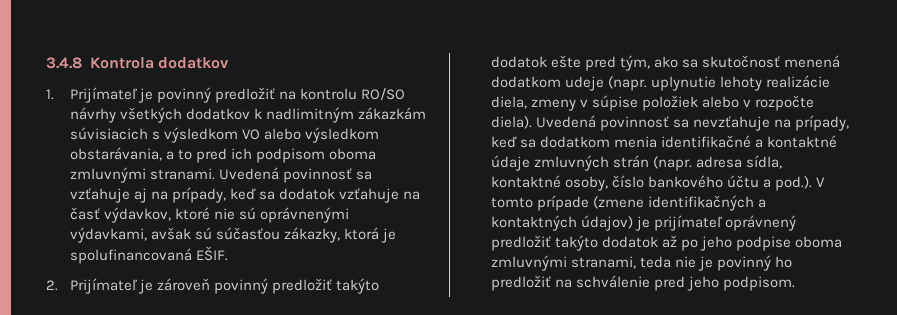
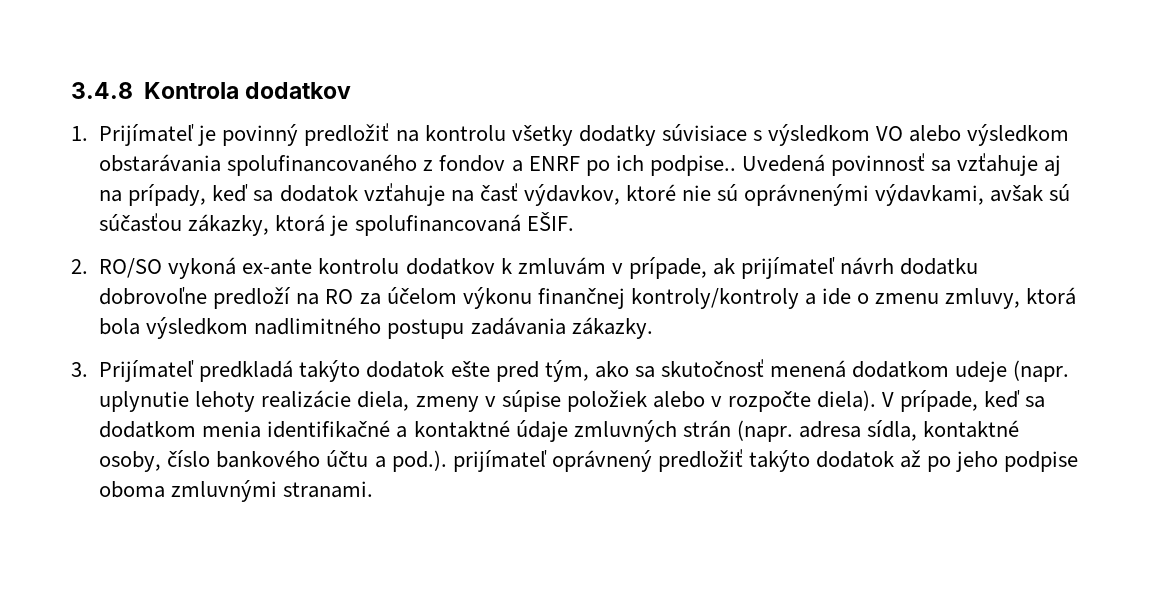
[361,88,406,101] [70,107,427,123] [70,127,149,140] RO/SO návrhy všetkých dodatkov k nadlimitným zákazkám súvisiacich -> [511,124,747,146] všetky dodatky súvisiace
[70,147,377,163] [70,167,216,183] obstarávania, a to pred ich podpisom oboma zmluvnými stranami. -> [99,154,736,176] obstarávania spolufinancovaného z fondov a ENRF po ich podpise..
[70,278,333,294] Prijímateľ je zároveň povinný predložiť -> [99,257,979,279] [99,287,1077,309] [99,317,653,339] [71,360,294,382] RO/SO vykoná ex-ante kontrolu dodatkov k zmluvám v prípade, ak prijímateľ návrh dodatku dobrovoľne predloží na RO za účelom výkonu finančnej kontroly/kontroly a ide o zmenu zmluvy, ktorá bola výsledkom nadlimitného postupu zadávania zákazky. // 3. Prijímateľ predkladá
[536,115,850,131] Uvedená povinnosť sa nevzťahuje na prípady, -> [882,390,979,412] V prípade,
[816,177,826,187] [491,195,767,211] [491,215,651,231] V tomto prípade (zmene identifikačných a kontaktných údajov) je -> (447, 461) none
[571,255,793,271] [491,275,796,291] stranami, teda nie je povinný ho predložiť na schválenie pred jeho podpisom. -> [283,481,374,498] stranami.

